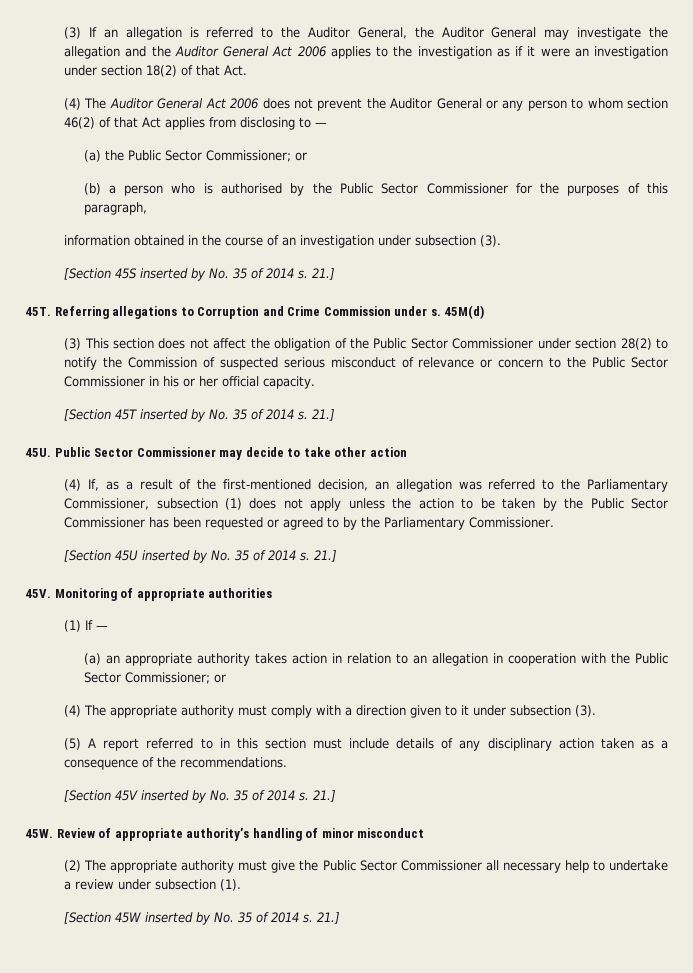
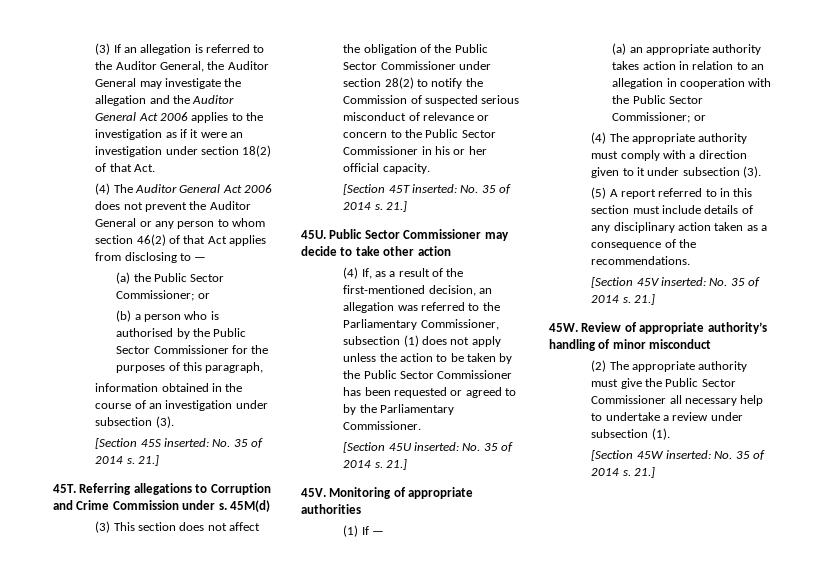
[140,268,207,281] inserted by -> [163,438,209,447] inserted:
[140,409,207,422] inserted by -> [411,184,457,193] inserted:
[142,550,209,563] inserted by -> [413,442,459,451] inserted:
[141,790,208,803] inserted by -> [660,277,706,286] inserted:
[145,912,212,925] inserted by -> [665,450,711,459] inserted:

